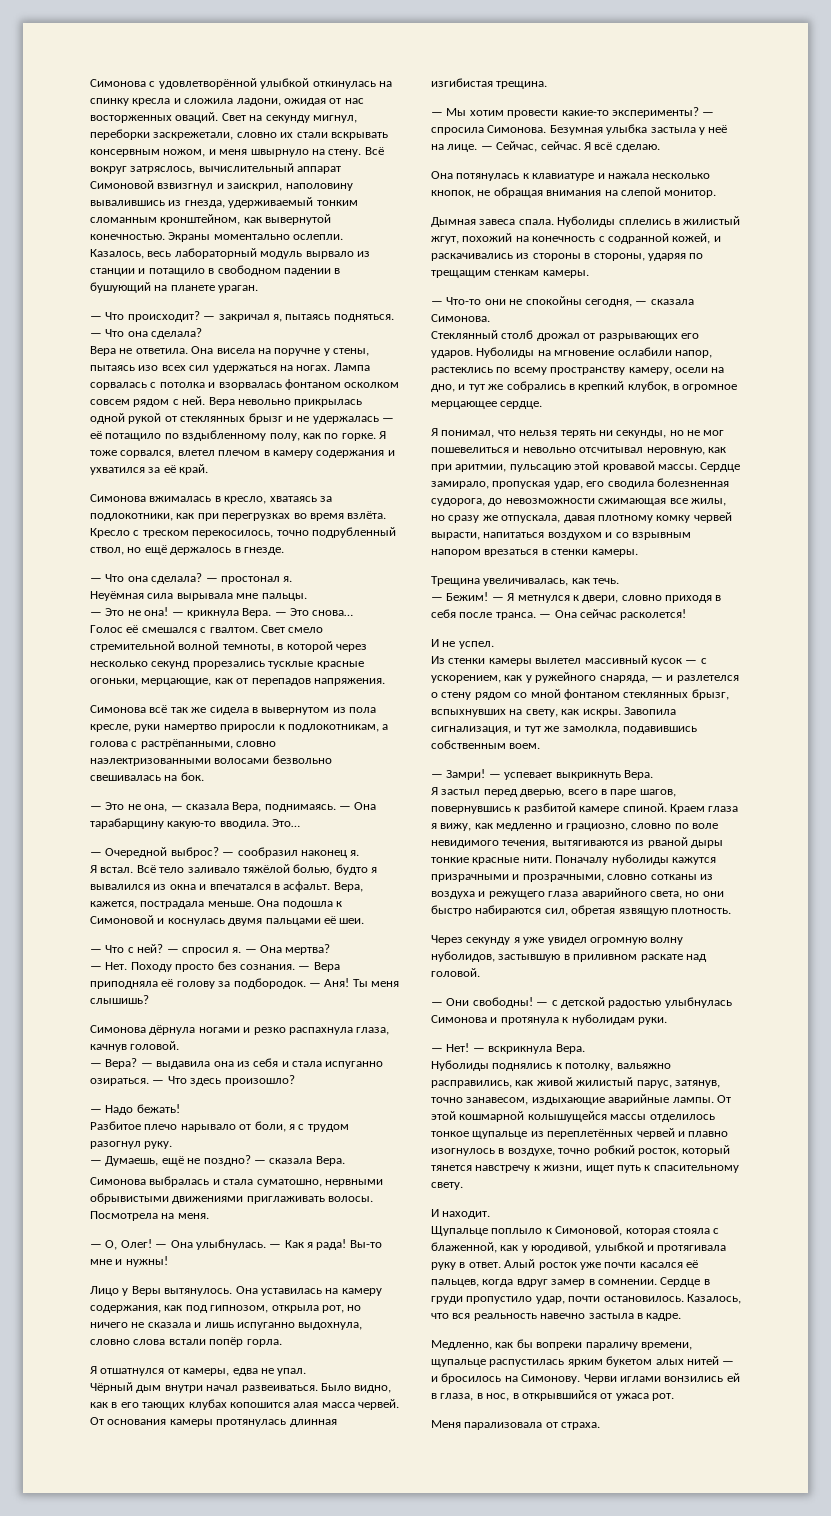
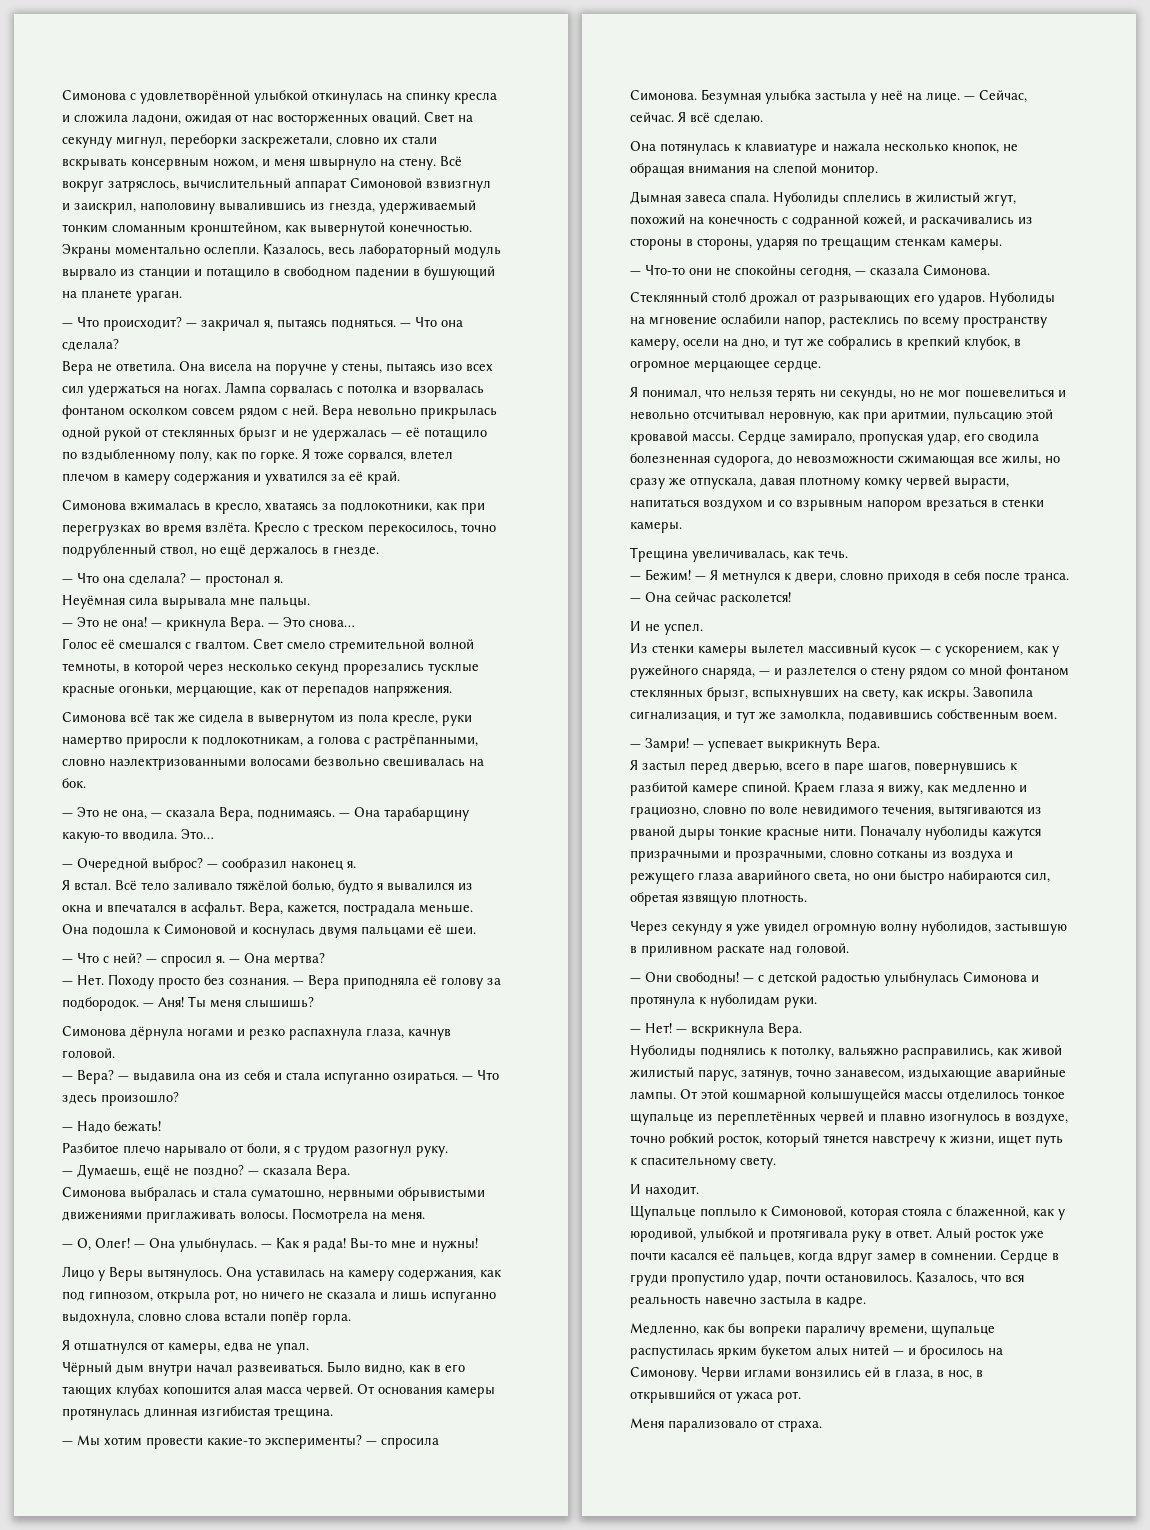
[464,1422,543,1430] парализовала -> [668,1420,757,1432] парализовало

